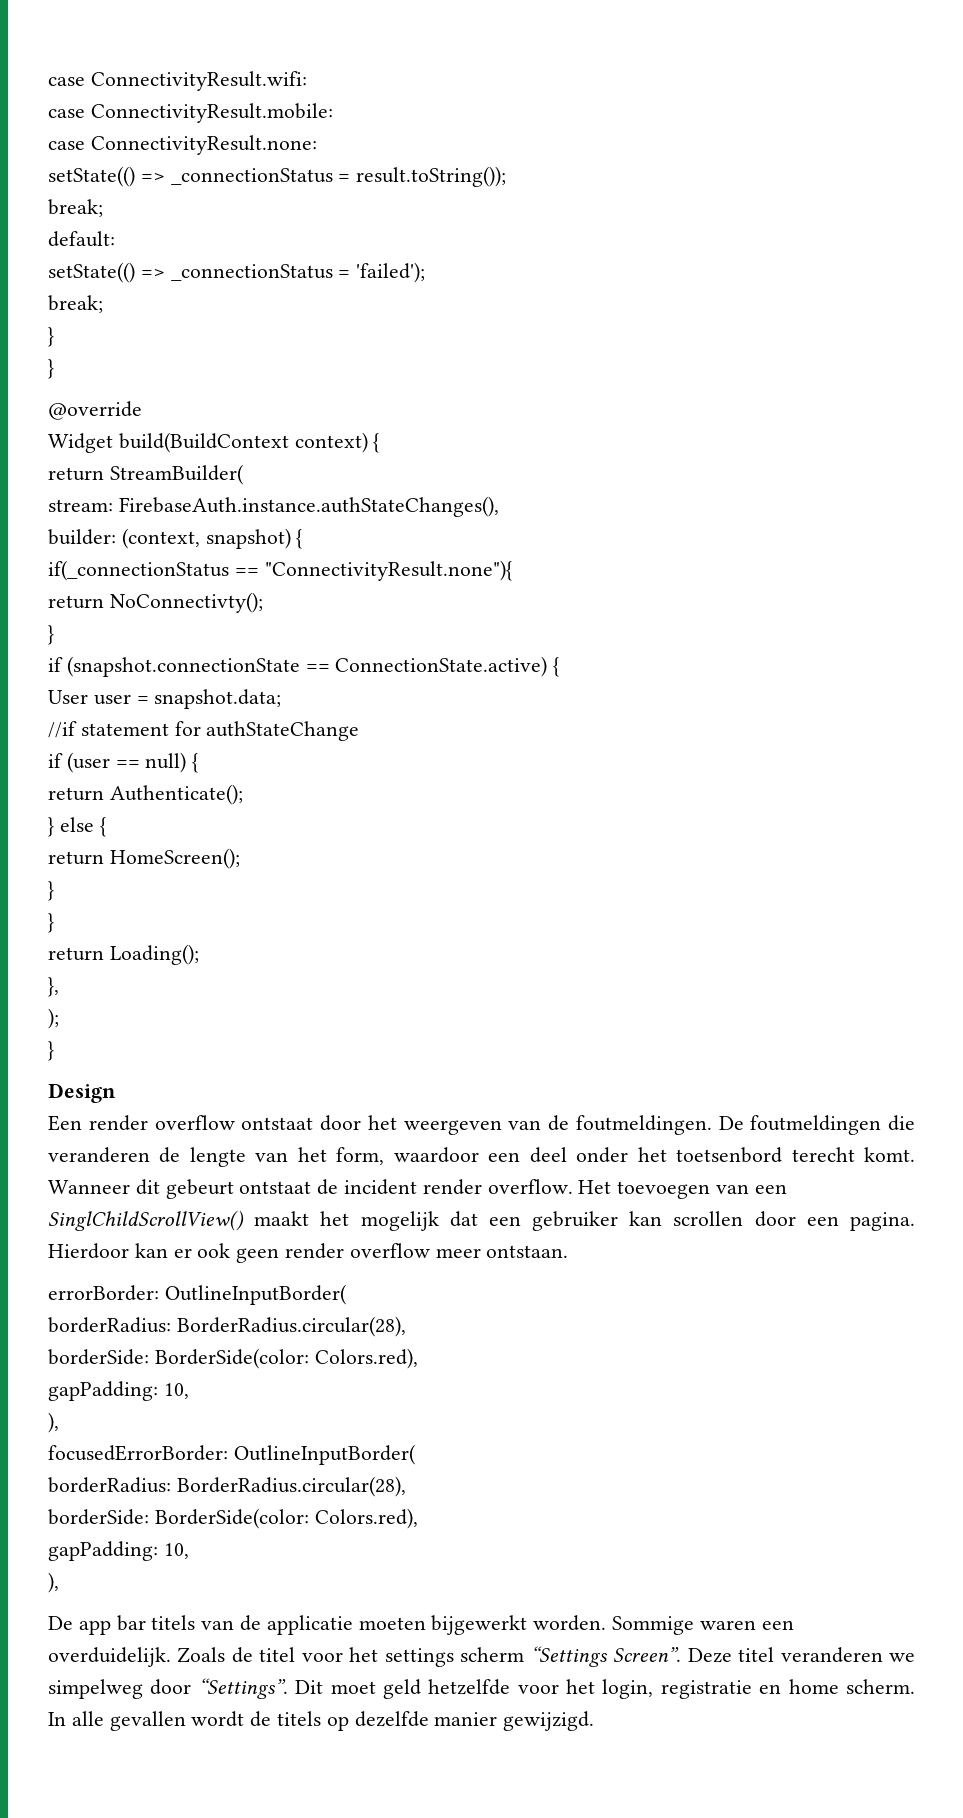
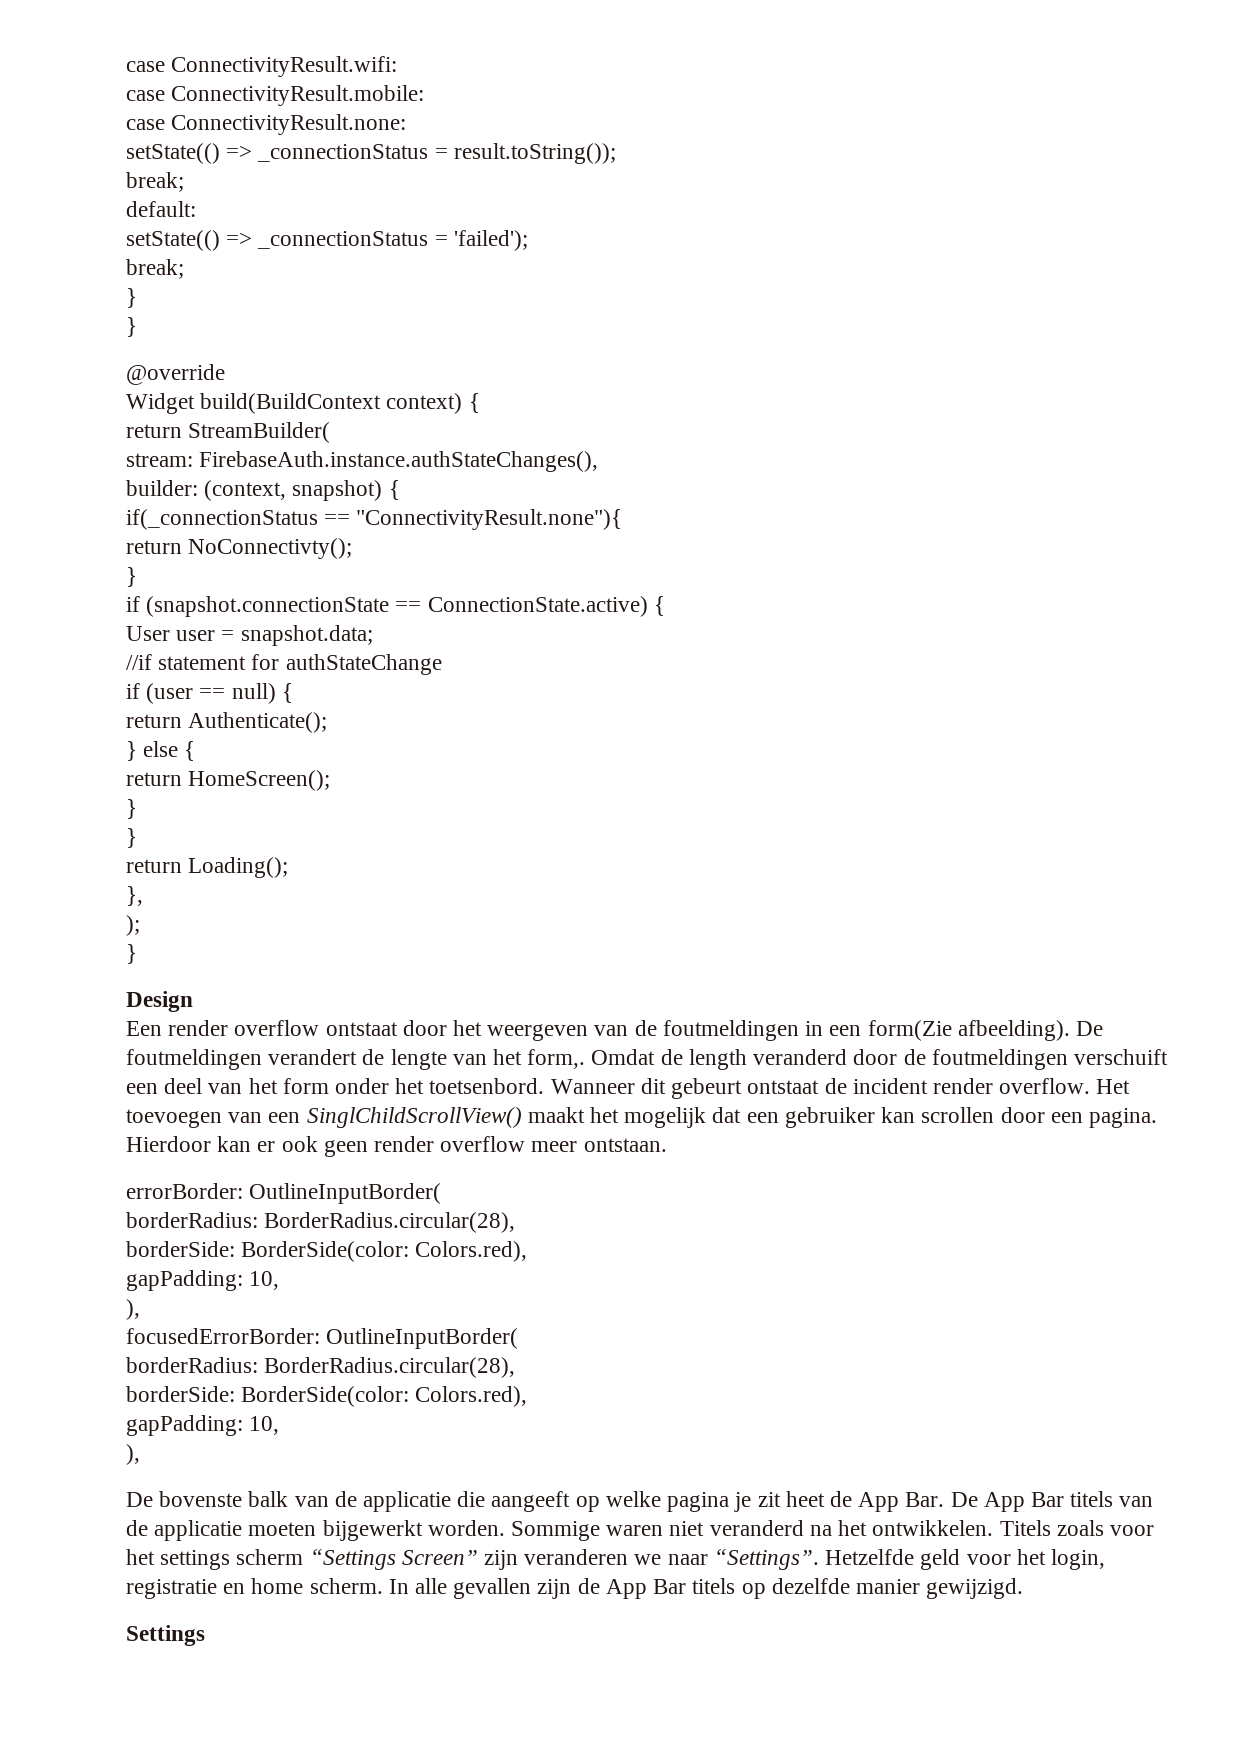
[575,1115,915,1135] [48,1147,915,1167] foutmeldingen. De foutmeldingen die veranderen de lengte van het form, waardoor een deel onder het toetsenbord terecht komt. -> [662,1020,1103,1041] [126,1049,1168,1070] [126,1078,545,1094] foutmeldingen in een form(Zie afbeelding). De foutmeldingen verandert de lengte van het form,. Omdat de length veranderd door de foutmeldingen verschuift een deel van het form onder het toetsenbord.
[78,1615,146,1635] app bar -> [159,1491,1064,1512] bovenste balk van de applicatie die aangeeft op welke pagina je zit heet de App Bar. De App Bar
[761,1620,794,1630] [48,1647,296,1667] een overduidelijk. Zoals de titel -> [669,1520,1104,1536] niet veranderd na het ontwikkelen. Titels zoals
[613,1647,915,1663] [48,1678,511,1699] Screen”. Deze titel veranderen we simpelweg door “Settings”. Dit moet geld hetzelfde -> [401,1549,961,1570] Screen” zijn veranderen we naar “Settings”. Hetzelfde geld
[191,1711,272,1727] wordt de -> [537,1578,687,1599] zijn de App Bar
(595, 1721) none -> [126,1625,205,1646] // Settings

